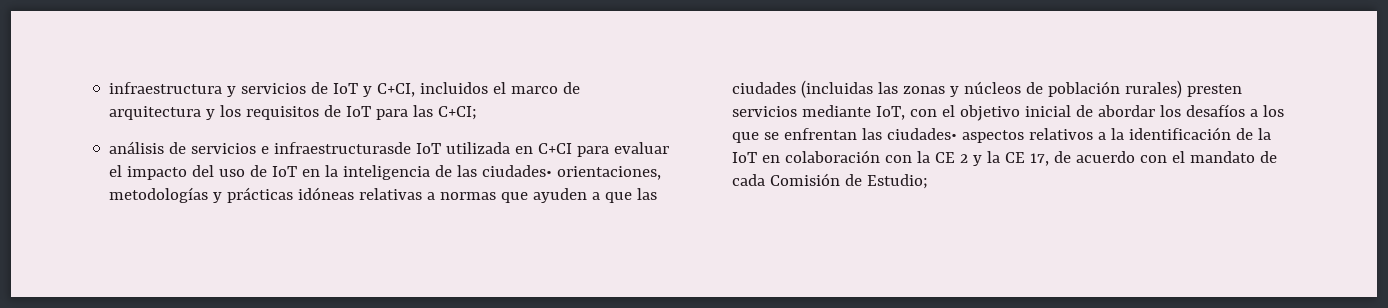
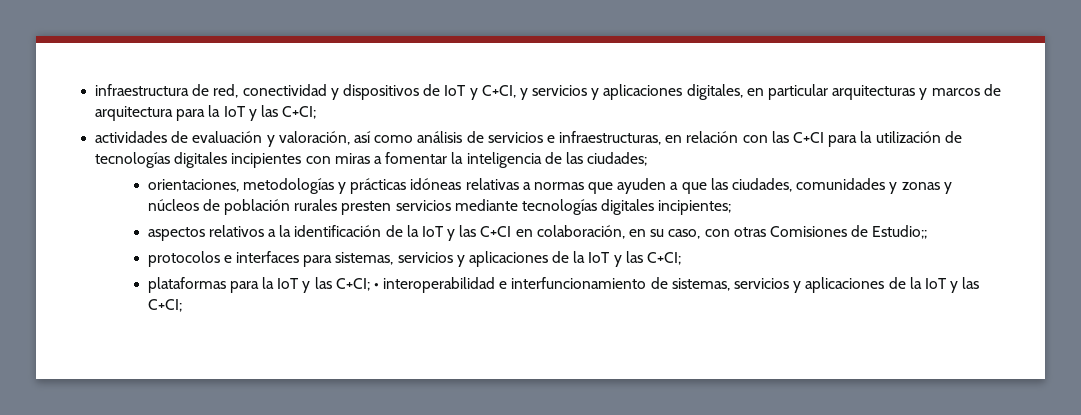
[227,82,581,97] [109,105,478,120] [109,141,670,157] [109,165,321,180] y servicios de IoT y C+CI, incluidos el marco de arquitectura y los requisitos de IoT para las C+CI; // análisis de servicios e infraestructurasde IoT utilizada en C+CI para evaluar el impacto del uso de IoT en -> [192,84,1001,100] [95,105,317,121] [95,131,962,147] [95,152,448,168] de red, conectividad y dispositivos de IoT y C+CI, y servicios y aplicaciones digitales, en particular arquitecturas y marcos de arquitectura para la IoT y las C+CI; // actividades de evaluación y valoración, así como análisis de servicios e infraestructuras, en relación con las C+CI para la utilización de tecnologías digitales incipientes con miras a fomentar
[482,165,553,177] ciudades• -> [587,152,648,166] ciudades; //
[732,80,899,98] ciudades (incluidas las -> [731,178,898,194] ciudades, comunidades y
[1125,80,1183,98] rurales) -> [294,199,338,211] rurales
[876,104,1285,121] [732,128,958,143] IoT, con el objetivo inicial de abordar los desafíos a los que se enfrentan las ciudades• -> [521,199,732,215] tecnologías digitales incipientes; //
[762,150,1278,166] [732,173,929,189] en colaboración con la CE 2 y la CE 17, de acuerdo con el mandato de cada Comisión de Estudio; -> [447,225,928,241] [147,251,681,267] [147,277,980,293] [147,299,182,312] y las C+CI en colaboración, en su caso, con otras Comisiones de Estudio;; // protocolos e interfaces para sistemas, servicios y aplicaciones de la IoT y las C+CI; // plataformas para la IoT y las C+CI; • interoperabilidad e interfuncionamiento de sistemas, servicios y aplicaciones de la IoT y las C+CI;

